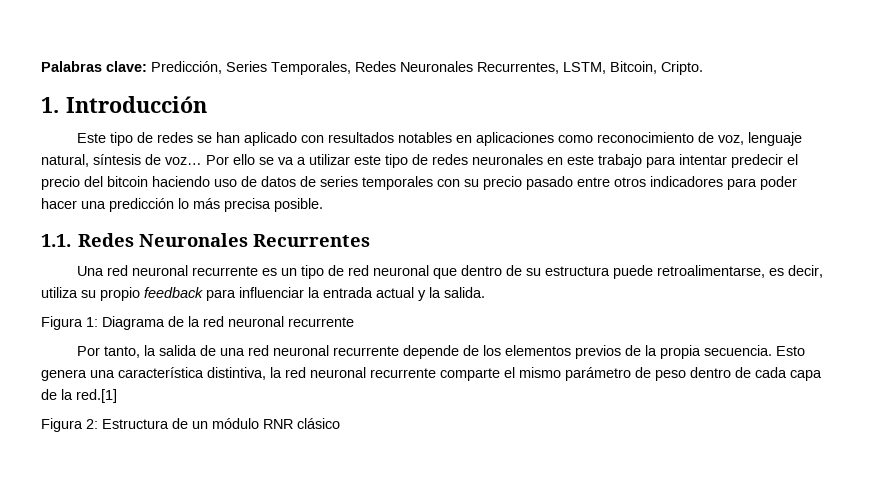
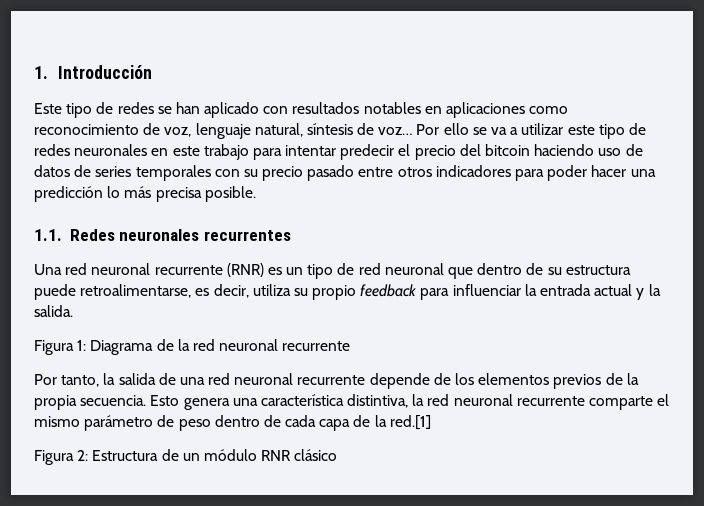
[41,61,703,75] Palabras clave: Predicción, Series Temporales, Redes Neuronales Recurrentes, LSTM, Bitcoin, Cripto. // -> (34, 72) none
[139,233,371,247] Neuronales Recurrentes -> [119,229,291,241] neuronales recurrentes
(258, 271) none -> [226,263,264,277] (RNR)

